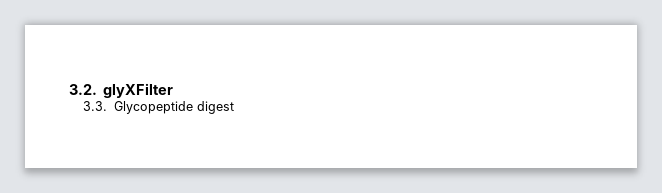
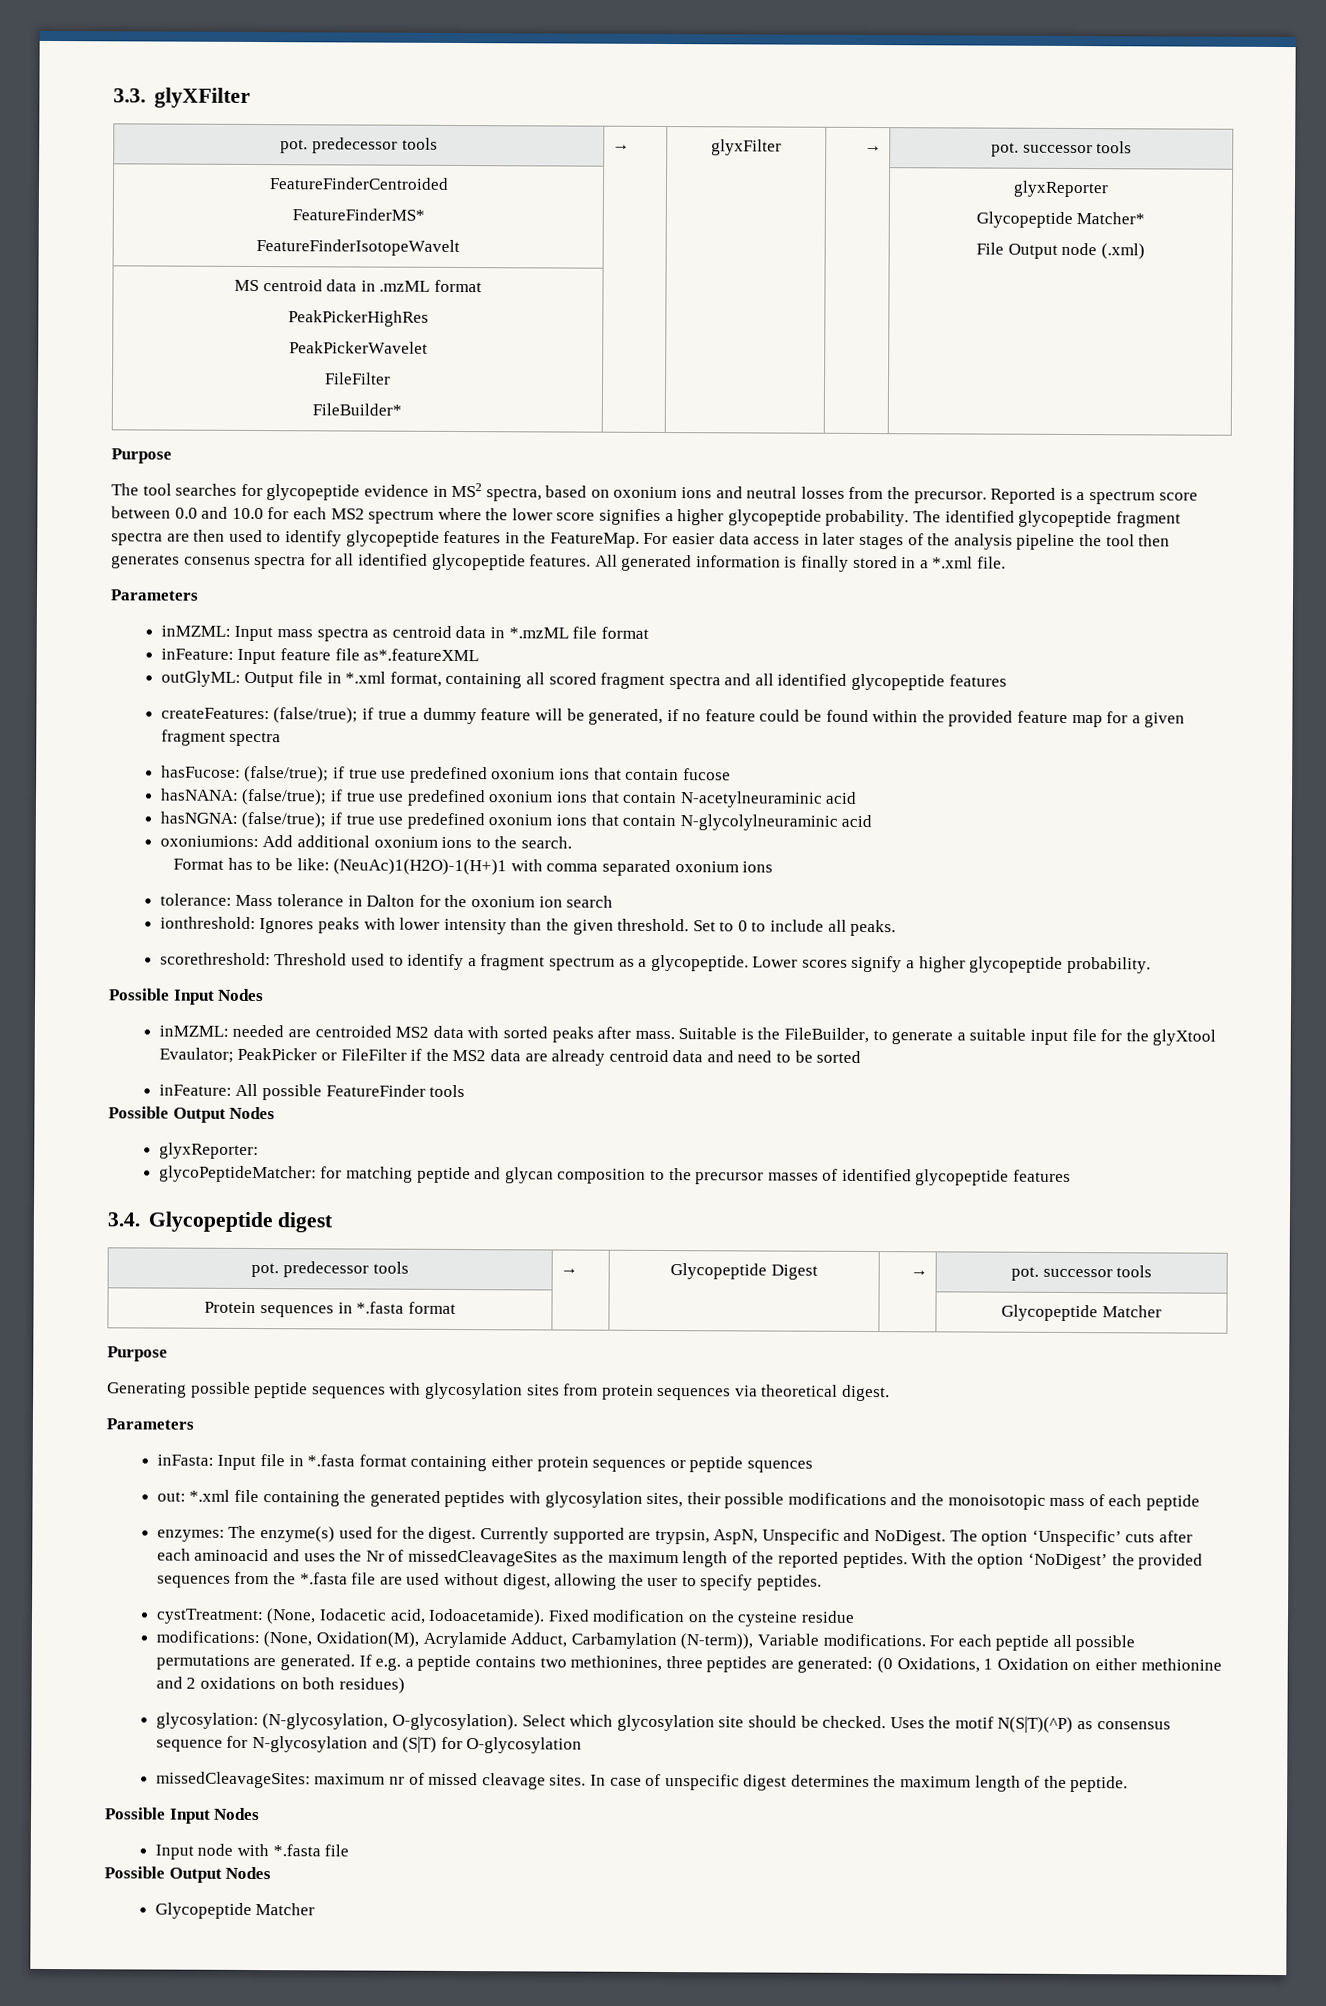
[69,84,97,95] 3.2. -> [113,88,146,103] 3.3.
[83,101,234,114] // 3.3. Glycopeptide digest -> [280,137,438,154] [611,144,630,151] [711,139,782,156] [864,145,883,153] [990,141,1133,157] [268,177,449,190] [291,208,425,221] [256,239,460,256] [1013,180,1109,198] [975,211,1146,228] [976,242,1145,260] [234,279,482,293] [287,310,429,327] [288,341,428,354] [325,372,391,385] [312,403,402,416] [111,448,172,464] [111,482,1198,505] [111,506,1181,528] [111,529,1171,551] [111,553,1007,572] [110,589,199,601] [160,625,649,642] [160,648,480,665] [160,670,1007,691] [160,707,1186,728] [160,729,282,747] [160,765,731,784] [159,788,858,808] [159,811,873,831] [159,835,572,849] [173,857,774,877] [159,893,614,908] [159,916,897,937] [159,952,1151,974] [109,988,265,1005] [158,1024,1217,1046] [158,1047,862,1066] [158,1083,466,1101] [108,1106,276,1123] [158,1142,259,1160] [158,1165,1072,1186] [107,1211,334,1233] [251,1261,409,1278] [559,1268,578,1275] [670,1263,818,1280] [910,1270,929,1277] [1010,1265,1153,1281] [204,1301,456,1318] [1001,1304,1162,1322] [107,1346,168,1362] [107,1381,891,1402] [106,1418,194,1430] [156,1454,813,1473] [156,1489,1201,1511] [156,1525,1194,1547] [156,1548,1204,1570] [156,1571,823,1591] [155,1608,855,1627] [155,1630,1136,1652] [155,1654,1222,1674] [155,1676,405,1694] [155,1712,1171,1734] [155,1735,583,1754] [155,1771,1129,1793] [105,1807,261,1824] [154,1843,350,1860] [104,1866,272,1883] [154,1902,316,1920] // pot. predecessor tools | → | glyxFilter | → | pot. successor tools // FeatureFinderCentroided // FeatureFinderMS* // FeatureFinderIsotopeWavelt | | | | glyxReporter // Glycopeptide Matcher* // File Output node (.xml) // MS centroid data in .mzML format // PeakPickerHighRes // PeakPickerWavelet // FileFilter // FileBuilder* | | | | // Purpose // The tool searches for glycopeptide evidence in MS2 spectra, based on oxonium ions and neutral losses from the precursor. Reported is a spectrum score between 0.0 and 10.0 for each MS2 spectrum where the lower score signifies a higher glycopeptide probability. The identified glycopeptide fragment spectra are then used to identify glycopeptide features in the FeatureMap. For easier data access in later stages of the analysis pipeline the tool then generates consenus spectra for all identified glycopeptide features. All generated information is finally stored in a *.xml file. // Parameters // inMZML: Input mass spectra as centroid data in *.mzML file format // inFeature: Input feature file as*.featureXML // outGlyML: Output file in *.xml format, containing all scored fragment spectra and all identified glycopeptide features // createFeatures: (false/true); if true a dummy feature will be generated, if no feature could be found within the provided feature map for a given fragment spectra // hasFucose: (false/true); if true use predefined oxonium ions that contain fucose // hasNANA: (false/true); if true use predefined oxonium ions that contain N-acetylneuraminic acid // hasNGNA: (false/true); if true use predefined oxonium ions that contain N-glycolylneuraminic acid // oxoniumions: Add additional oxonium ions to the search. // Format has to be like: (NeuAc)1(H2O)-1(H+)1 with comma separated oxonium ions // tolerance: Mass tolerance in Dalton for the oxonium ion search // ionthreshold: Ignores peaks with lower intensity than the given threshold. Set to 0 to include all peaks. // scorethreshold: Threshold used to identify a fragment spectrum as a glycopeptide. Lower scores signify a higher glycopeptide probability. // Possible Input Nodes // inMZML: needed are centroided MS2 data with sorted peaks after mass. Suitable is the FileBuilder, to generate a suitable input file for the glyXtool Evaulator; PeakPicker or FileFilter if the MS2 data are already centroid data and need to be sorted // inFeature: All possible FeatureFinder tools // Possible Output Nodes // glyxReporter: // glycoPeptideMatcher: for matching peptide and glycan composition to the precursor masses of identified glycopeptide features // 3.4. Glycopeptide digest // pot. predecessor tools | → | Glycopeptide Digest | → | pot. successor tools // Protein sequences in *.fasta format | | | | Glycopeptide Matcher // Purpose // Generating possible peptide sequences with glycosylation sites from protein sequences via theoretical digest. // Parameters // inFasta: Input file in *.fasta format containing either protein sequences or peptide squences // out: *.xml file containing the generated peptides with glycosylation sites, their possible modifications and the monoisotopic mass of each peptide // enzymes: The enzyme(s) used for the digest. Currently supported are trypsin, AspN, Unspecific and NoDigest. The option ‘Unspecific’ cuts after each aminoacid and uses the Nr of missedCleavageSites as the maximum length of the reported peptides. With the option ‘NoDigest’ the provided sequences from the *.fasta file are used without digest, allowing the user to specify peptides. // cystTreatment: (None, Iodacetic acid, Iodoacetamide). Fixed modification on the cysteine residue // modifications: (None, Oxidation(M), Acrylamide Adduct, Carbamylation (N-term)), Variable modifications. For each peptide all possible permutations are generated. If e.g. a peptide contains two methionines, three peptides are generated: (0 Oxidations, 1 Oxidation on either methionine and 2 oxidations on both residues) // glycosylation: (N-glycosylation, O-glycosylation). Select which glycosylation site should be checked. Uses the motif N(S|T)(^P) as consensus sequence for N-glycosylation and (S|T) for O-glycosylation // missedCleavageSites: maximum nr of missed cleavage sites. In case of unspecific digest determines the maximum length of the peptide. // Possible Input Nodes // Input node with *.fasta file // Possible Output Nodes // Glycopeptide Matcher

